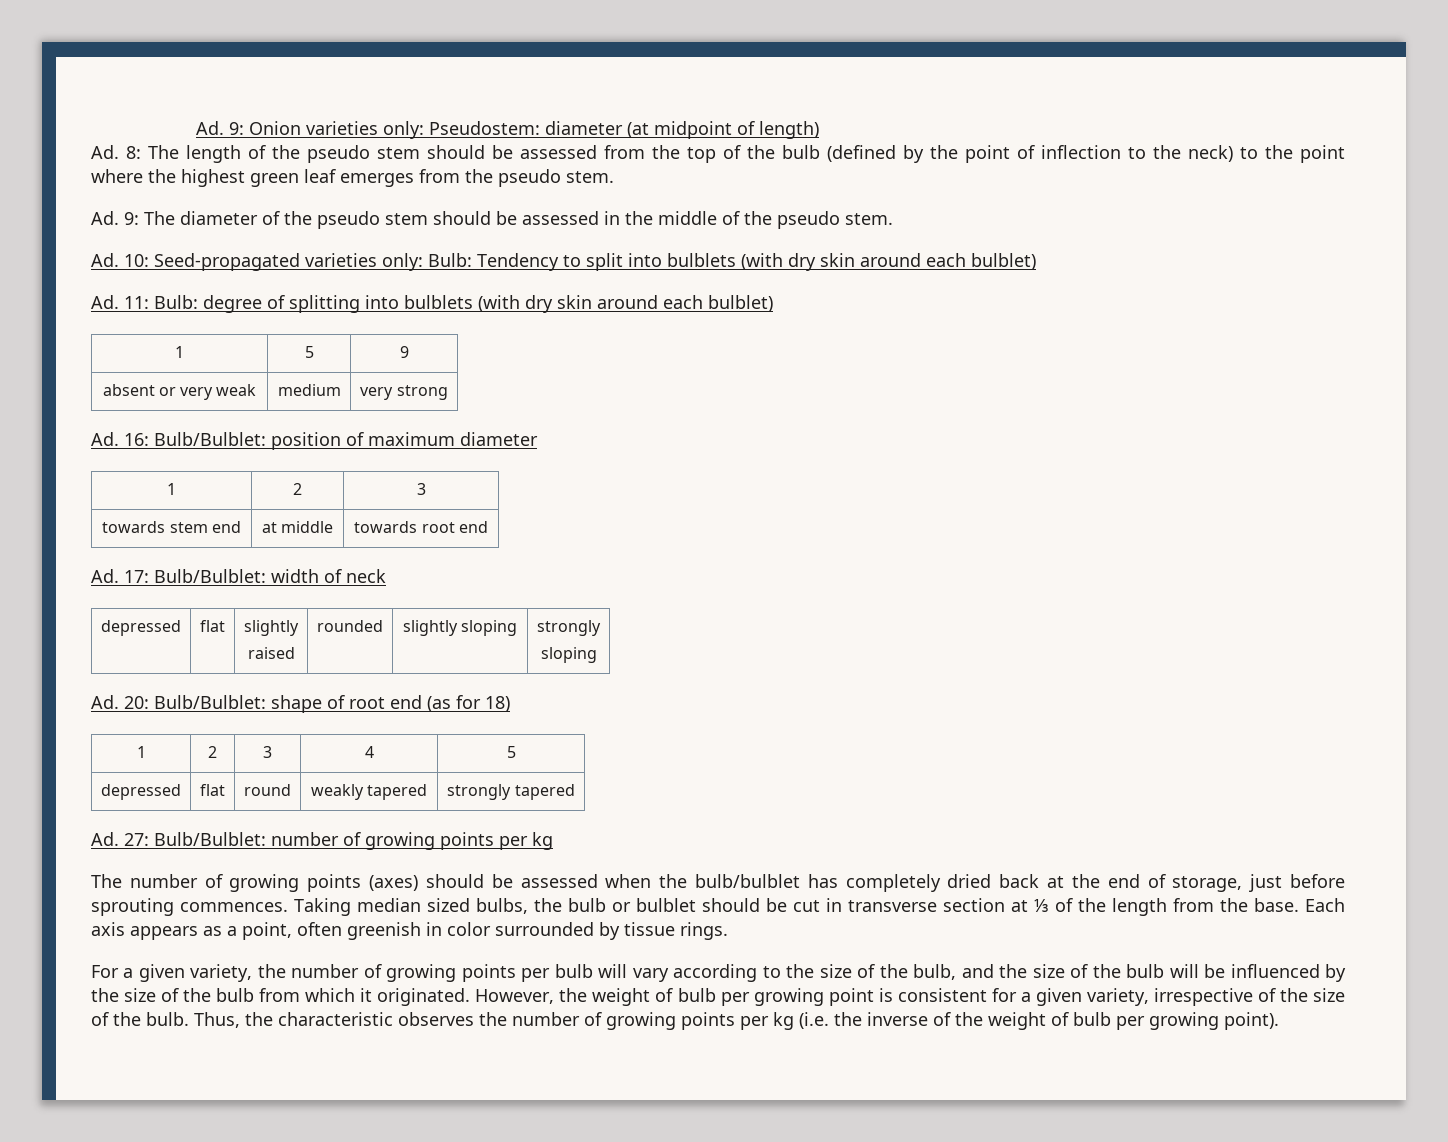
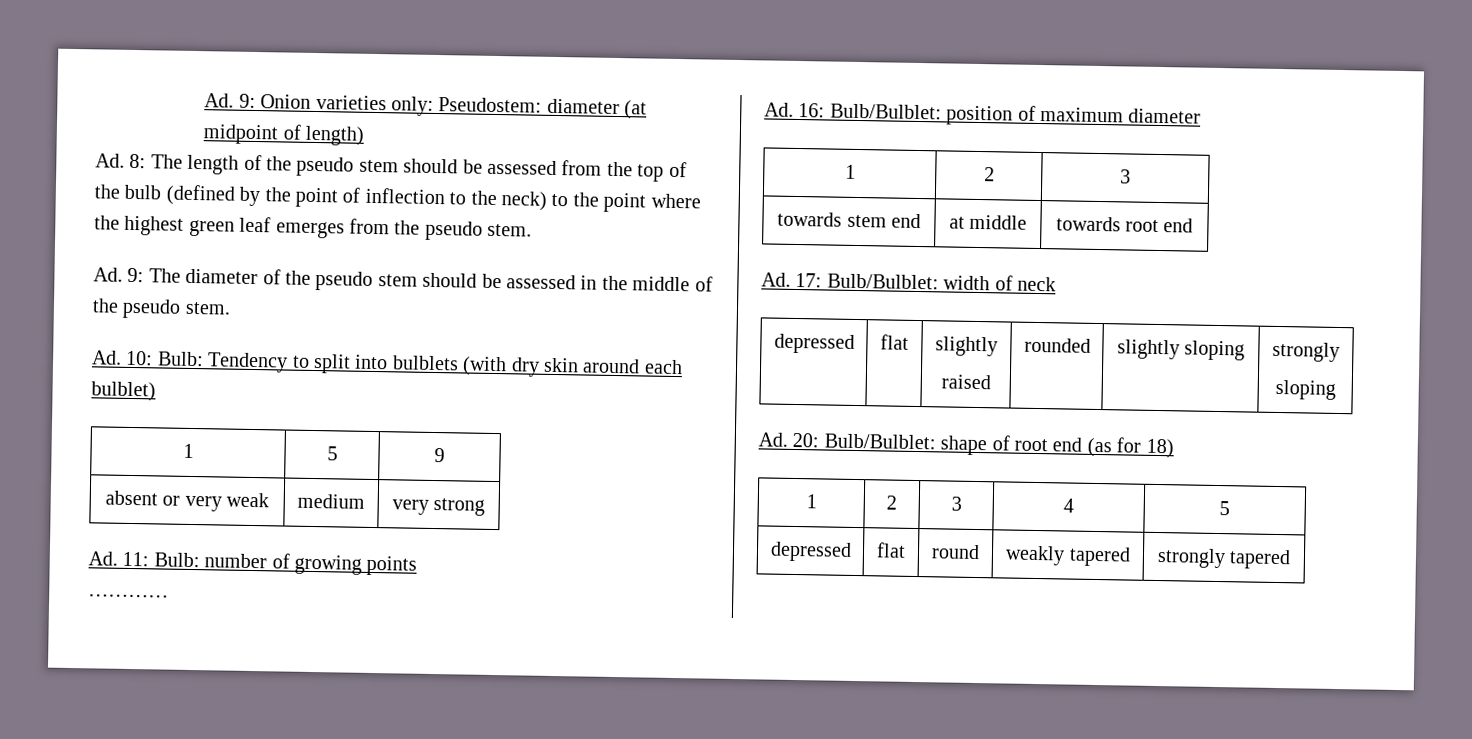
[154,253,423,271] Seed-propagated varieties only: -> (154, 358) none
[91,295,773,313] // Ad. 11: Bulb: degree of splitting into bulblets (with dry skin around each bulblet) -> (156, 391) none
(448, 392) none -> [88,551,418,576] [88,593,169,598] // Ad. 11: Bulb: number of growing points // …………
[91,832,553,850] [91,874,1346,892] [91,898,1345,916] [91,922,728,940] [91,964,1347,982] [91,988,1345,1006] [91,1012,1279,1030] // Ad. 27: Bulb/Bulblet: number of growing points per kg // The number of growing points (axes) should be assessed when the bulb/bulblet has completely dried back at the end of storage, just before sprouting commences. Taking median sized bulbs, the bulb or bulblet should be cut in transverse section at ⅓ of the length from the base. Each axis appears as a point, often greenish in color surrounded by tissue rings. // For a given variety, the number of growing points per bulb will vary according to the size of the bulb, and the size of the bulb will be influenced by the size of the bulb from which it originated. However, the weight of bulb per growing point is consistent for a given variety, irrespective of the size of the bulb. Thus, the characteristic observes the number of growing points per kg (i.e. the inverse of the weight of bulb per growing point). -> (1292, 559) none

